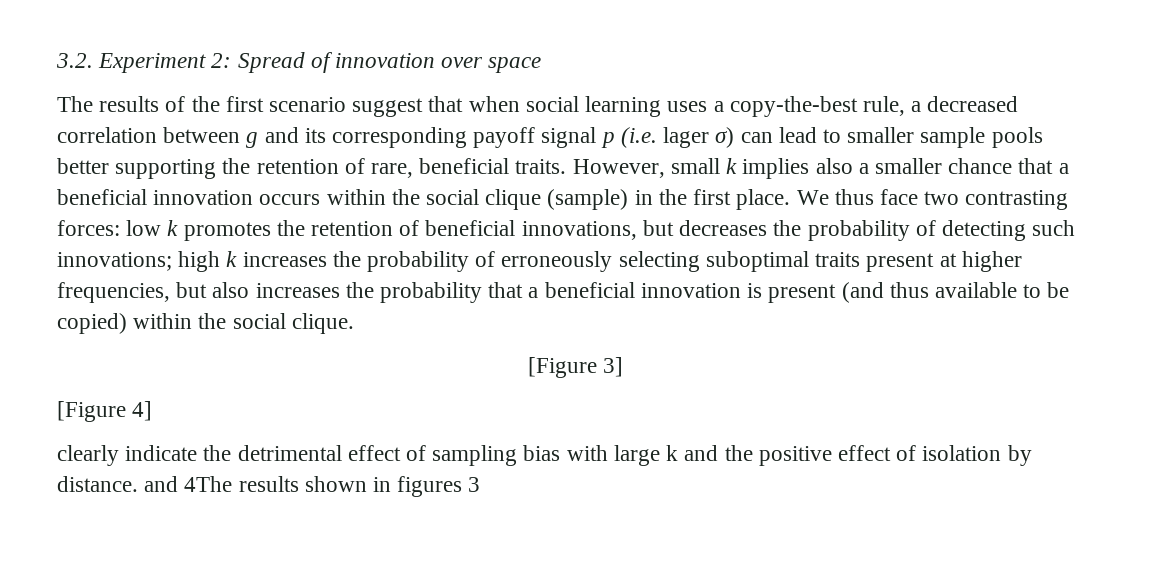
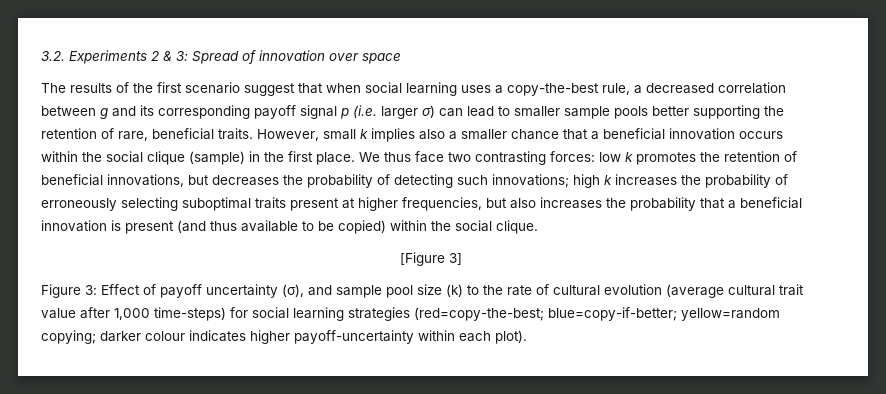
[98,53,232,73] Experiment 2: -> [69,50,188,64] Experiments 2 & 3:
[663,127,710,148] lager -> [381,106,418,119] larger
[57,401,153,422] [57,445,1032,466] [57,476,481,497] [Figure 4] // clearly indicate the detrimental effect of sampling bias with large k and the positive effect of isolation by distance. and 4The results shown in figures 3 -> [41,284,804,298] [41,307,780,321] [41,330,527,344] Figure 3: Effect of payoff uncertainty (σ), and sample pool size (k) to the rate of cultural evolution (average cultural trait value after 1,000 time-steps) for social learning strategies (red=copy-the-best; blue=copy-if-better; yellow=random copying; darker colour indicates higher payoff-uncertainty within each plot).

